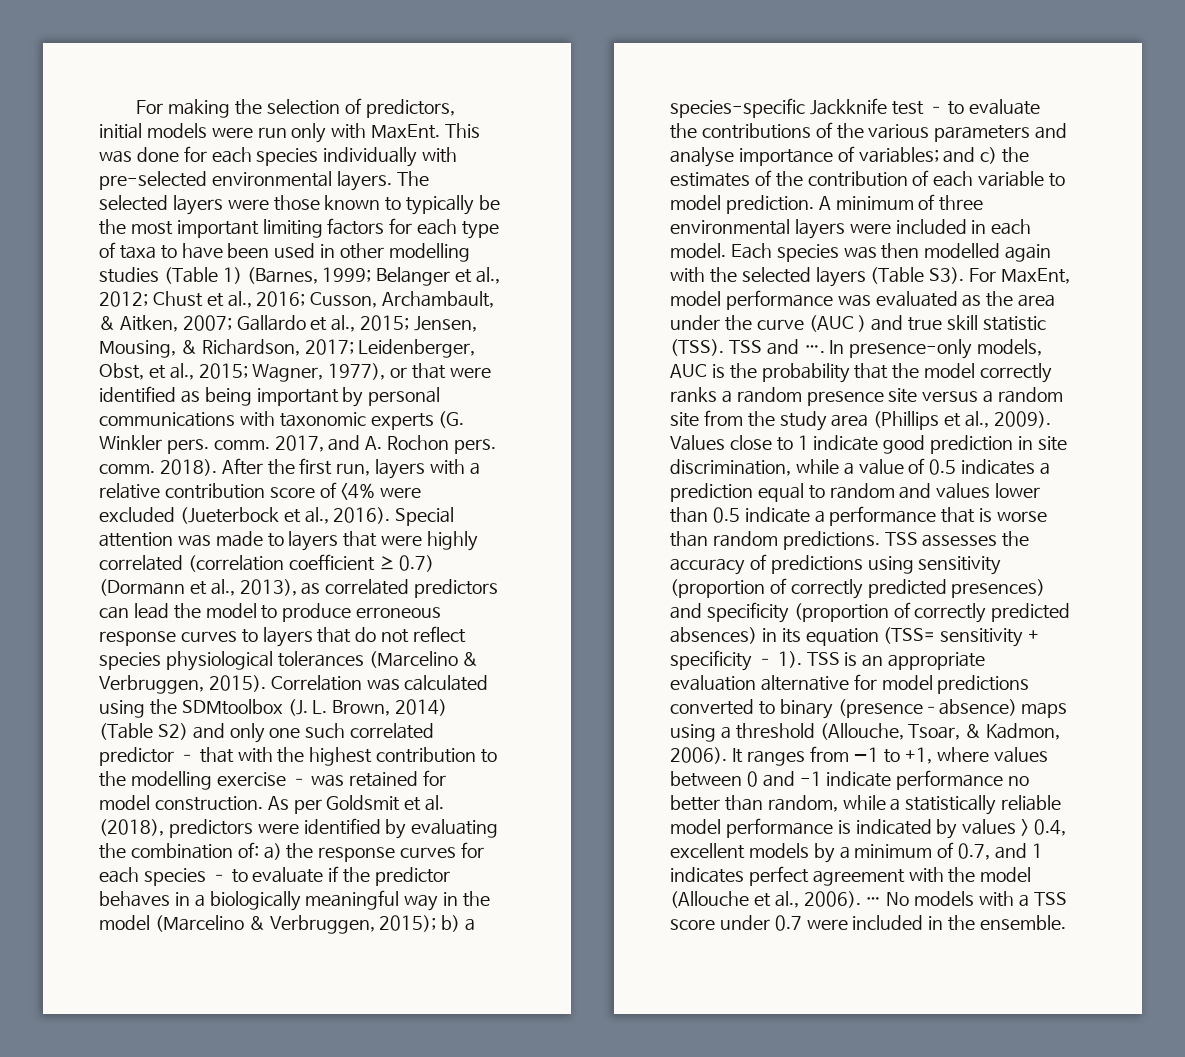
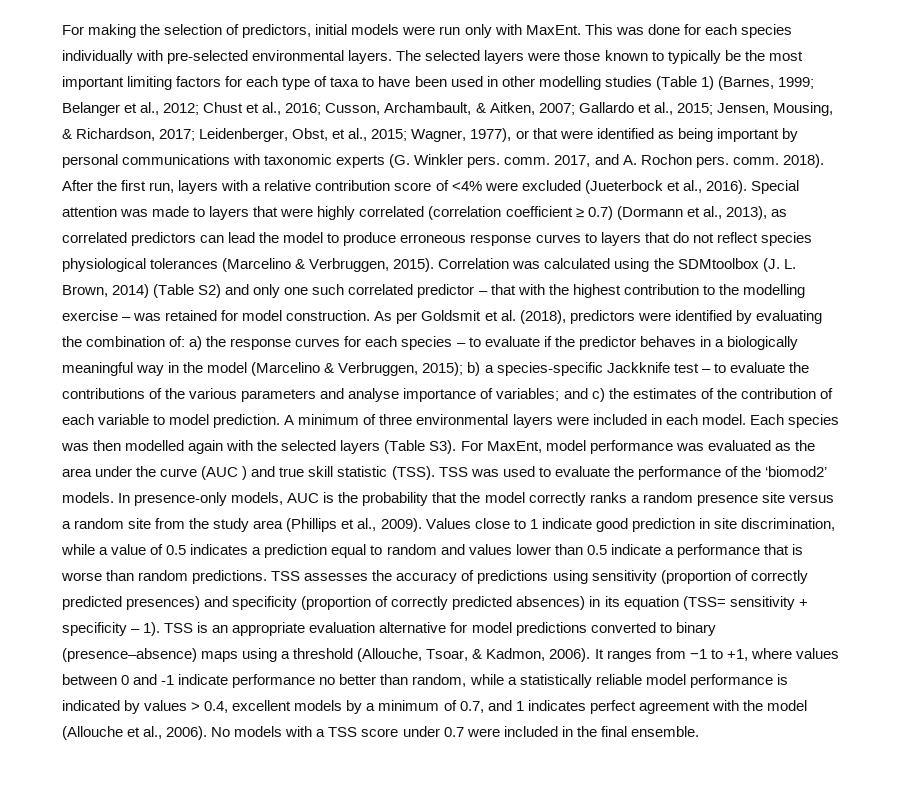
[766,339,825,355] and …. -> [470,466,827,480] [62,492,114,503] was used to evaluate the performance of the ‘biomod2’ models.
[865,897,882,905] … -> (208, 733) none
(976, 923) none -> [600,726,627,737] final

